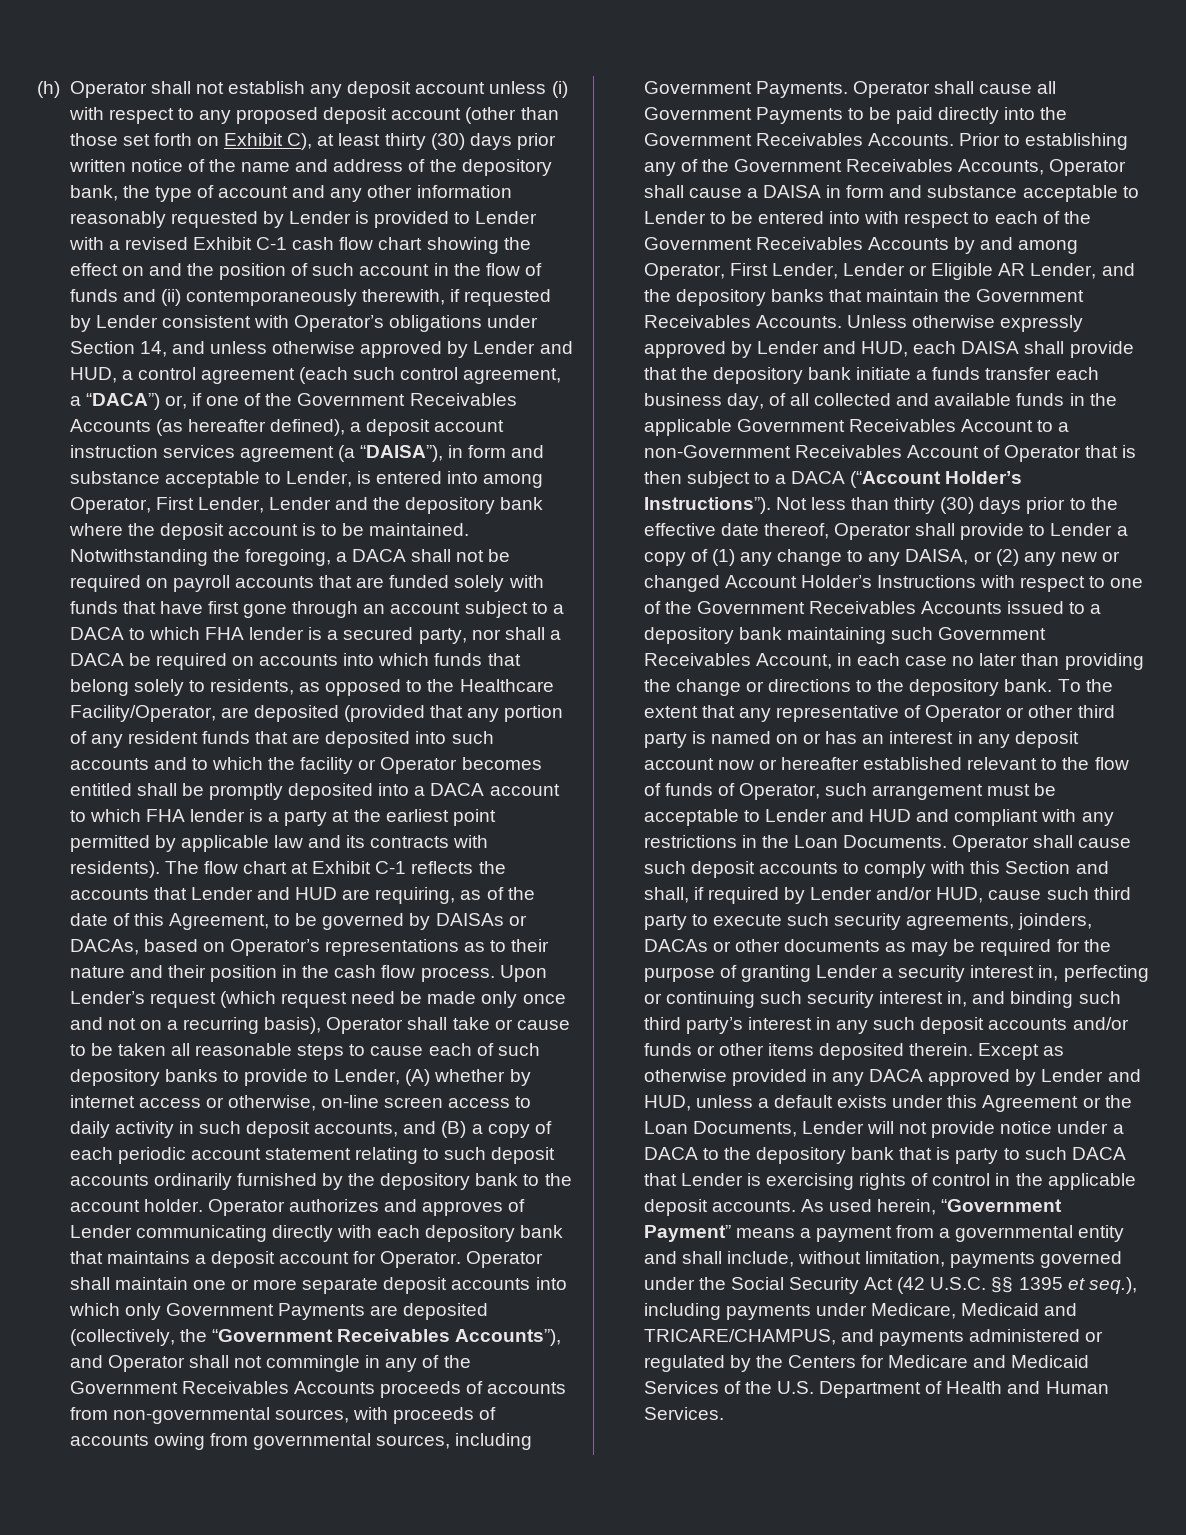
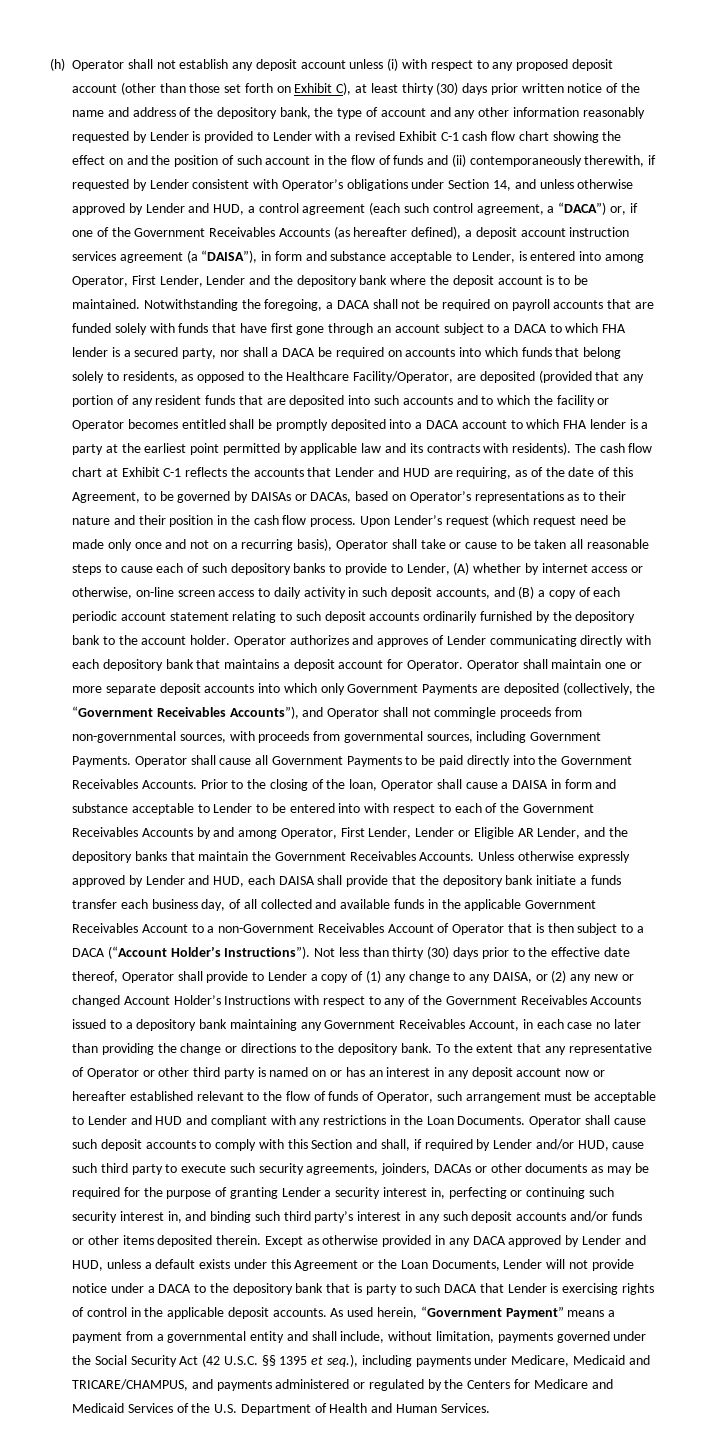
(199, 867) none -> [599,443,625,453] cash
[365,1355,471,1372] [69,1381,567,1398] in any of the Government Receivables Accounts proceeds of accounts -> [500,707,552,719] proceeds
[479,1407,497,1420] [69,1433,205,1450] of accounts owing -> (310, 737) none
[1025,133,1129,150] [643,159,1045,176] establishing any of the Government Receivables Accounts, -> [247,779,378,791] the closing of the loan,
[1110,578,1144,588] one -> [384,998,406,1007] any
[890,627,933,640] such -> [300,1022,322,1031] any

